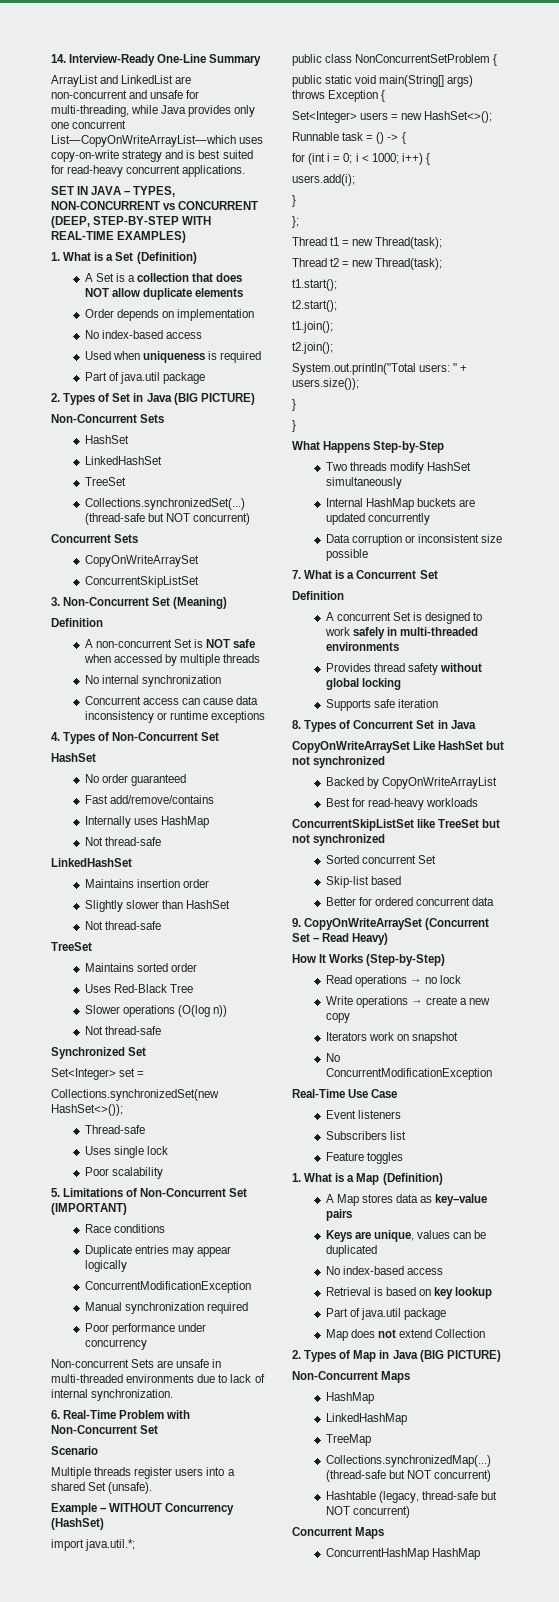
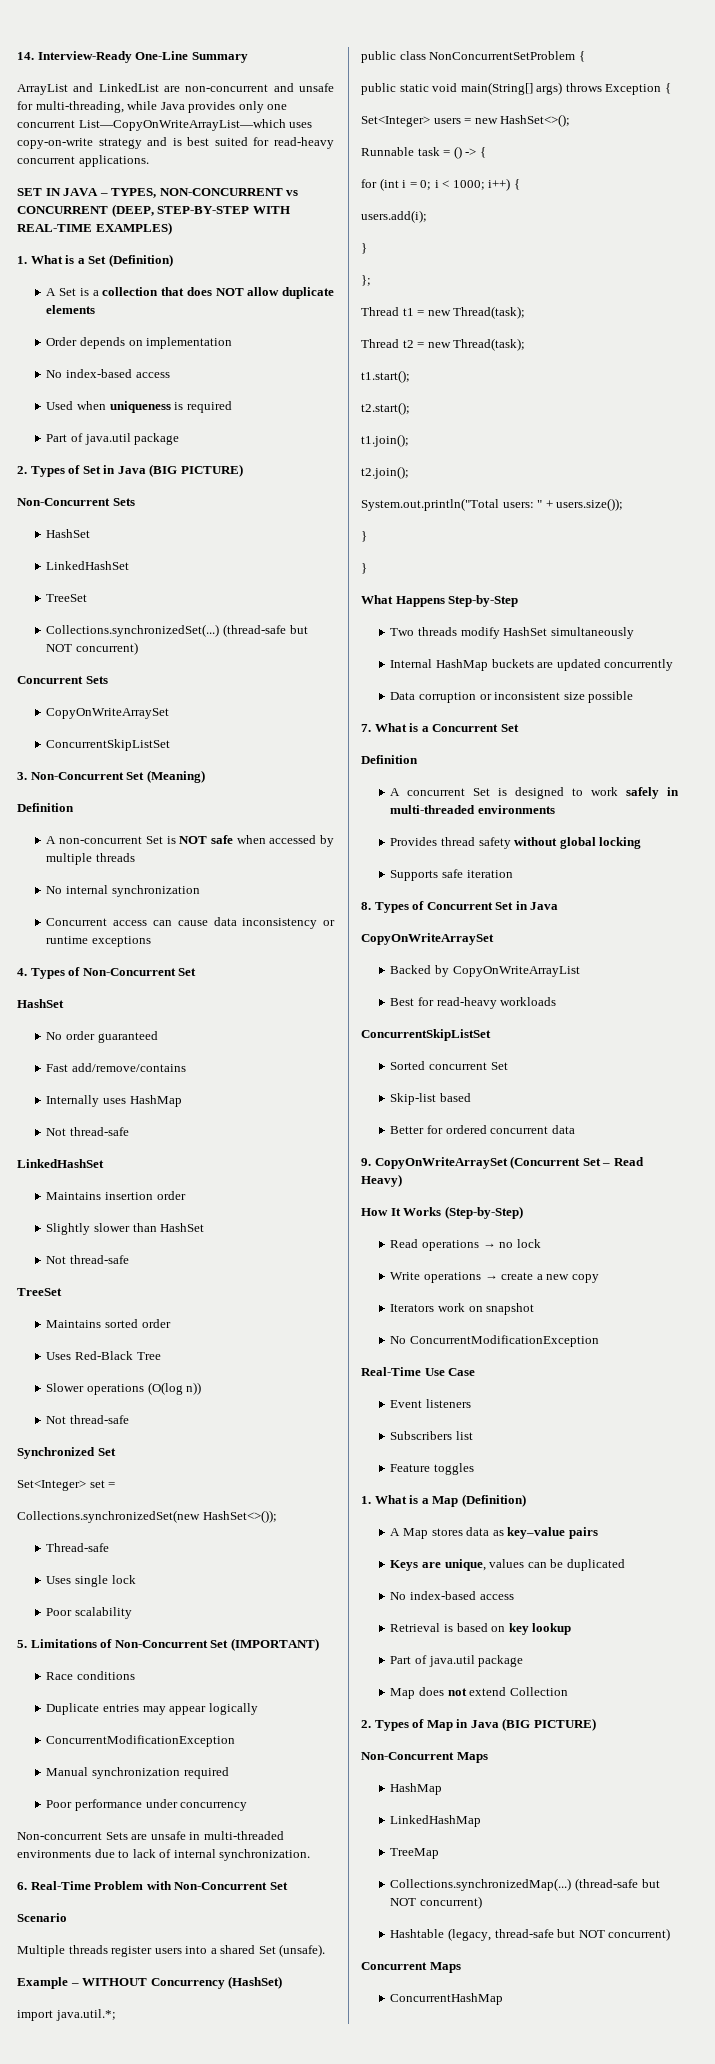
[413,741,505,750] [292,756,386,768] Like HashSet but not synchronized -> (494, 939) none
[417,819,501,828] [292,834,386,846] like TreeSet but not synchronized -> (491, 1035) none
[431,1548,480,1560] HashMap -> (504, 1999) none

